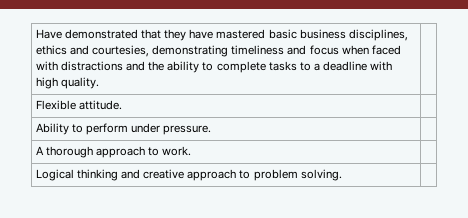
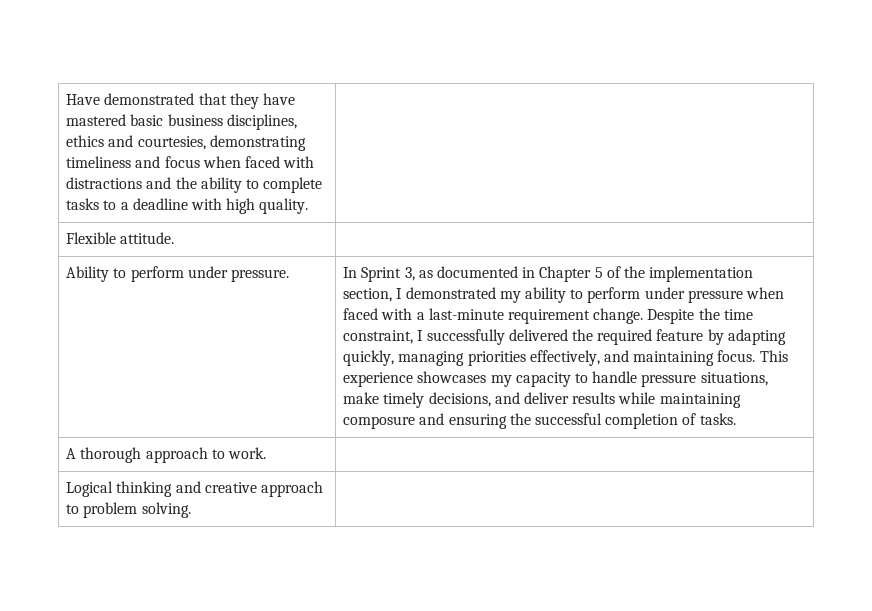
(212, 130) none -> [343,266,754,282] [343,287,784,303] [343,308,753,324] [343,329,786,345] [343,350,788,366] [343,371,768,387] [343,392,741,408] [343,413,736,429] In Sprint 3, as documented in Chapter 5 of the implementation section, I demonstrated my ability to perform under pressure when faced with a last-minute requirement change. Despite the time constraint, I successfully delivered the required feature by adapting quickly, managing priorities effectively, and maintaining focus. This experience showcases my capacity to handle pressure situations, make timely decisions, and deliver results while maintaining composure and ensuring the successful completion of tasks.

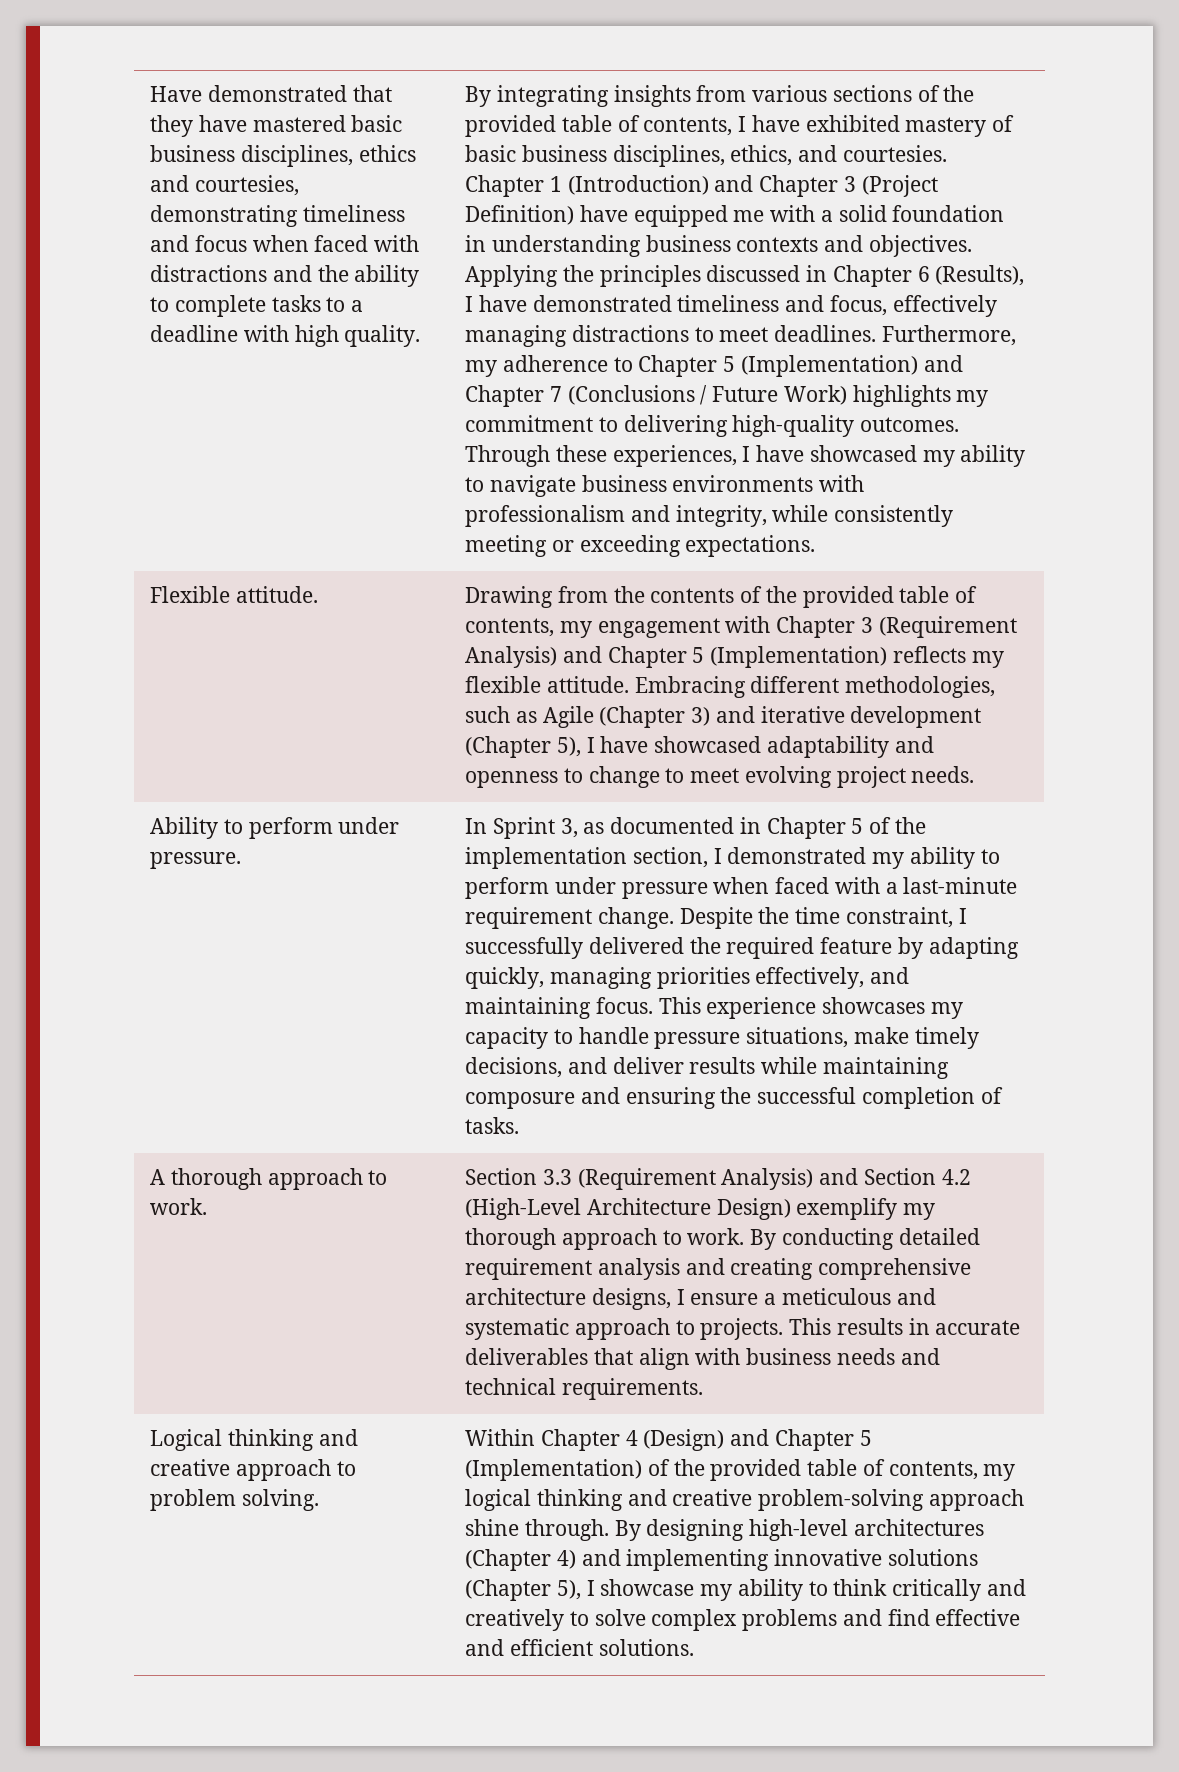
[66,232,175,244] // Flexible attitude. | -> [465,85,975,107] [465,115,1014,137] [465,145,947,167] [465,175,938,197] [465,205,1005,227] [465,235,972,257] [465,265,1025,287] [465,295,997,317] [465,325,1016,347] [465,355,963,377] [465,385,989,407] [465,415,960,437] [465,445,1026,467] [465,475,865,497] [465,505,954,527] [465,535,816,557] [150,586,319,603] [465,586,977,608] [465,616,1017,638] [465,646,1004,668] [465,676,996,698] [465,706,982,728] [465,736,934,758] [465,766,975,788] By integrating insights from various sections of the provided table of contents, I have exhibited mastery of basic business disciplines, ethics, and courtesies. Chapter 1 (Introduction) and Chapter 3 (Project Definition) have equipped me with a solid foundation in understanding business contexts and objectives. Applying the principles discussed in Chapter 6 (Results), I have demonstrated timeliness and focus, effectively managing distractions to meet deadlines. Furthermore, my adherence to Chapter 5 (Implementation) and Chapter 7 (Conclusions / Future Work) highlights my commitment to delivering high-quality outcomes. Through these experiences, I have showcased my ability to navigate business environments with professionalism and integrity, while consistently meeting or exceeding expectations. // Flexible attitude. | Drawing from the contents of the provided table of contents, my engagement with Chapter 3 (Requirement Analysis) and Chapter 5 (Implementation) reflects my flexible attitude. Embracing different methodologies, such as Agile (Chapter 3) and iterative development (Chapter 5), I have showcased adaptability and openness to change to meet evolving project needs.
(267, 453) none -> [465,1168,971,1190] [465,1198,936,1220] [465,1228,980,1250] [465,1258,972,1280] [465,1288,936,1310] [465,1318,1021,1340] [465,1348,940,1370] [465,1378,704,1400] Section 3.3 (Requirement Analysis) and Section 4.2 (High-Level Architecture Design) exemplify my thorough approach to work. By conducting detailed requirement analysis and creating comprehensive architecture designs, I ensure a meticulous and systematic approach to projects. This results in accurate deliverables that align with business needs and technical requirements.
(191, 510) none -> [465,1429,872,1451] [465,1459,1016,1481] [465,1489,1024,1511] [465,1519,984,1541] [465,1549,978,1571] [465,1579,1026,1601] [465,1609,1021,1631] [465,1639,694,1656] Within Chapter 4 (Design) and Chapter 5 (Implementation) of the provided table of contents, my logical thinking and creative problem-solving approach shine through. By designing high-level architectures (Chapter 4) and implementing innovative solutions (Chapter 5), I showcase my ability to think critically and creatively to solve complex problems and find effective and efficient solutions.

